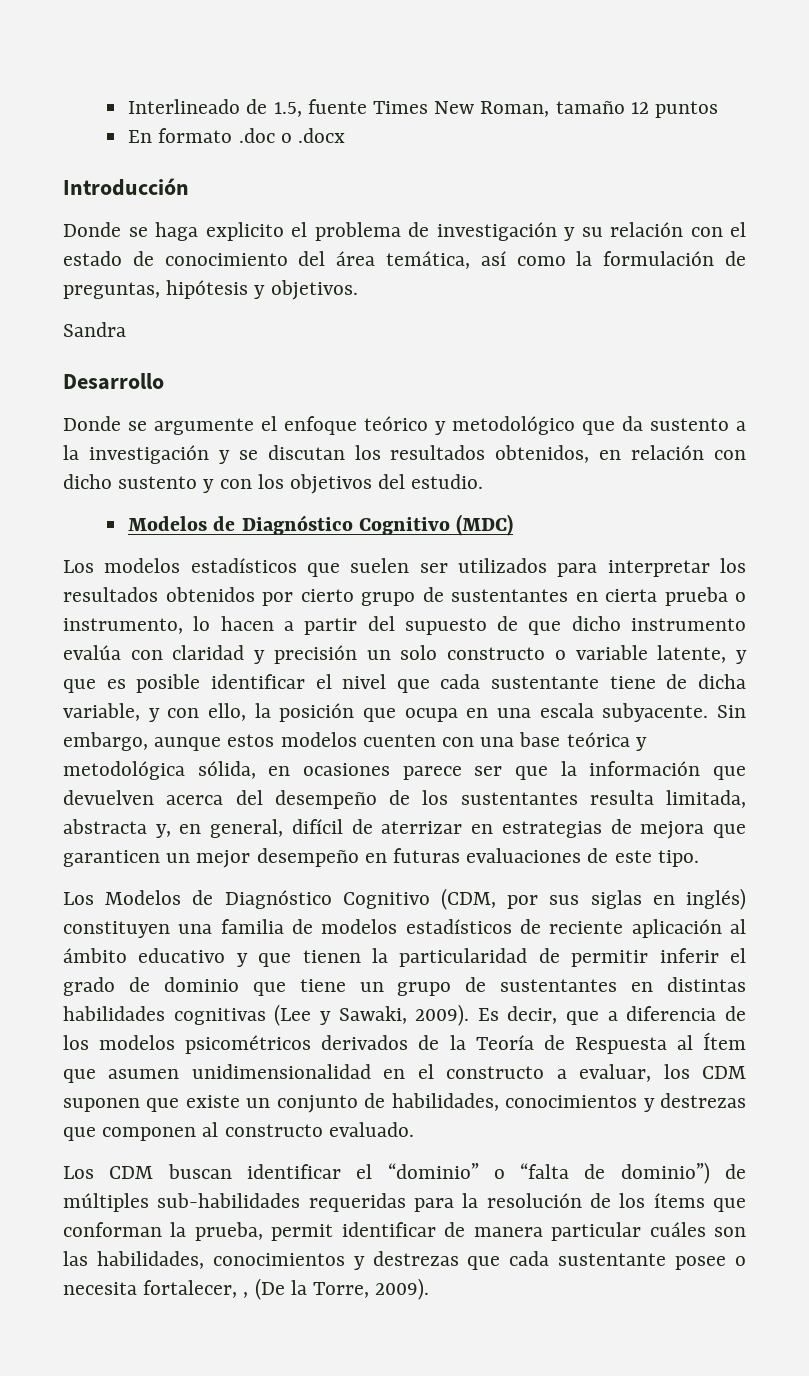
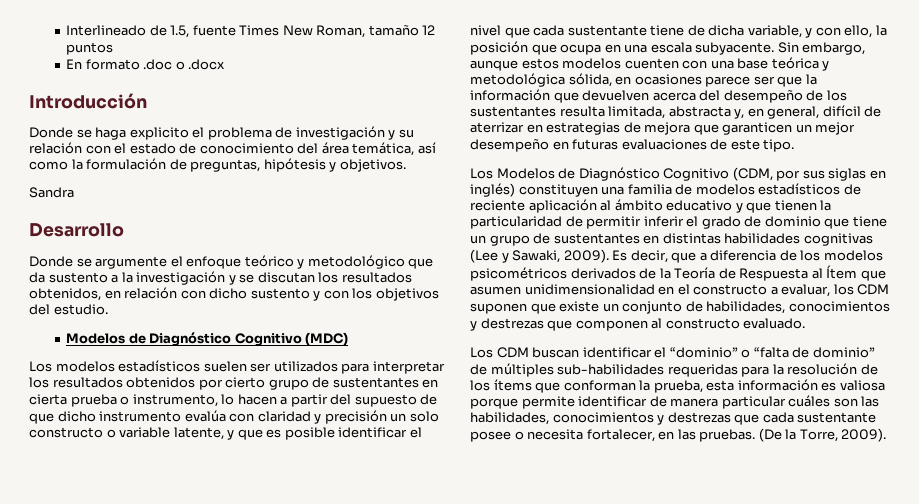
[306,563,340,577] que -> (201, 366) none
[620,1162,710,1184] dominio”) -> [812,347,875,358] dominio”
[271,1224,334,1241] permit -> [706,379,885,391] [470,396,575,409] esta información es valiosa porque permite
[243,1292,249,1298] , -> [658,429,756,442] en las pruebas.

